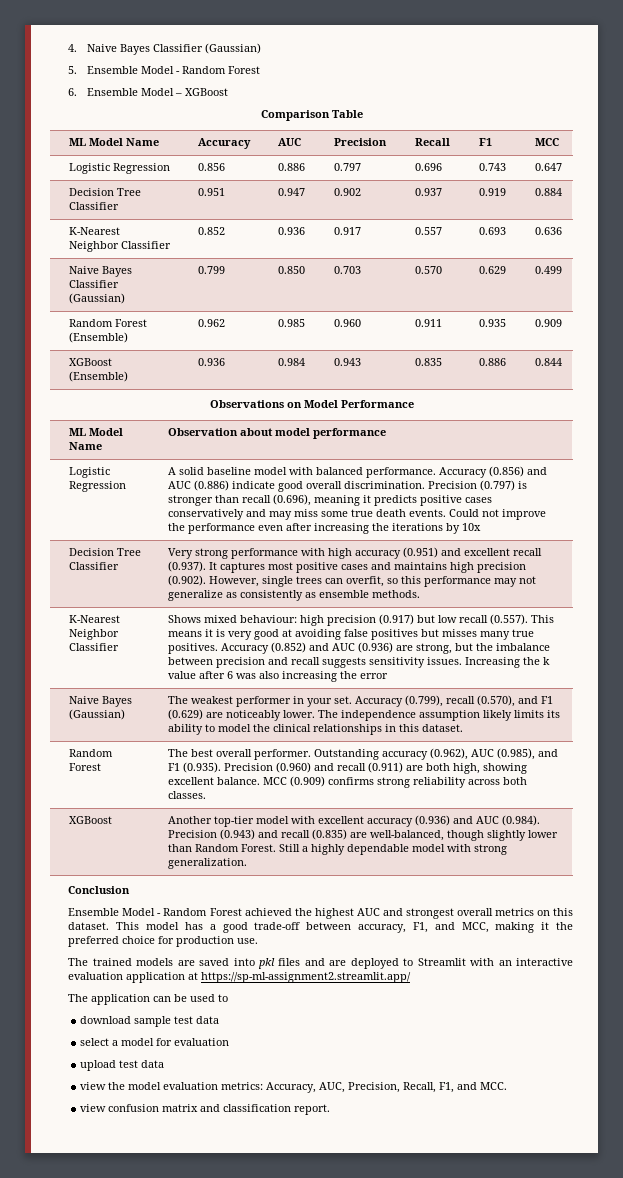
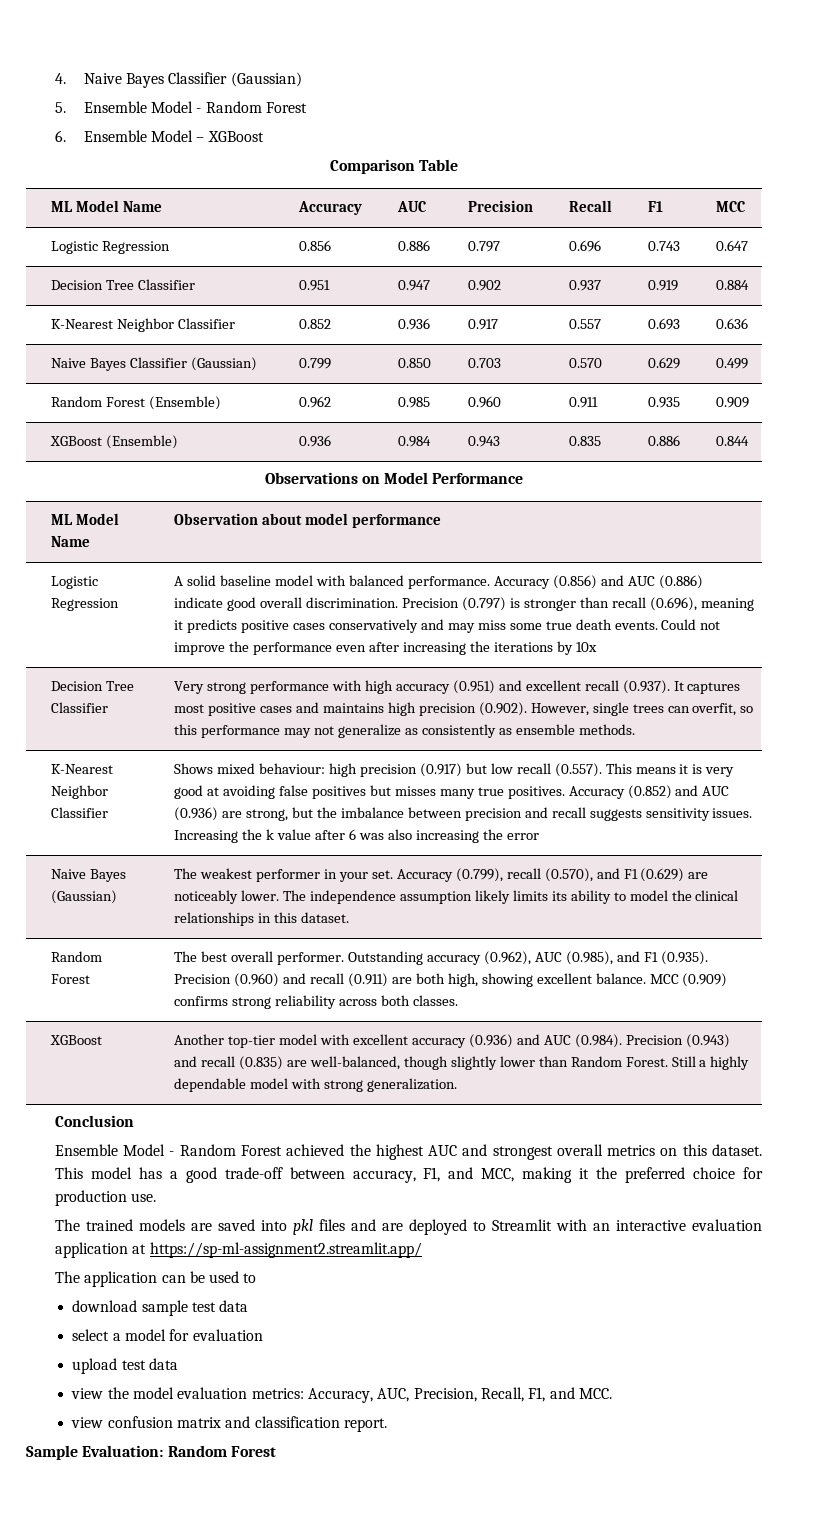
(331, 1109) none -> [26,1445,276,1460] // Sample Evaluation: Random Forest

